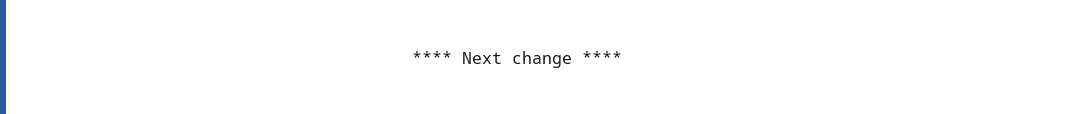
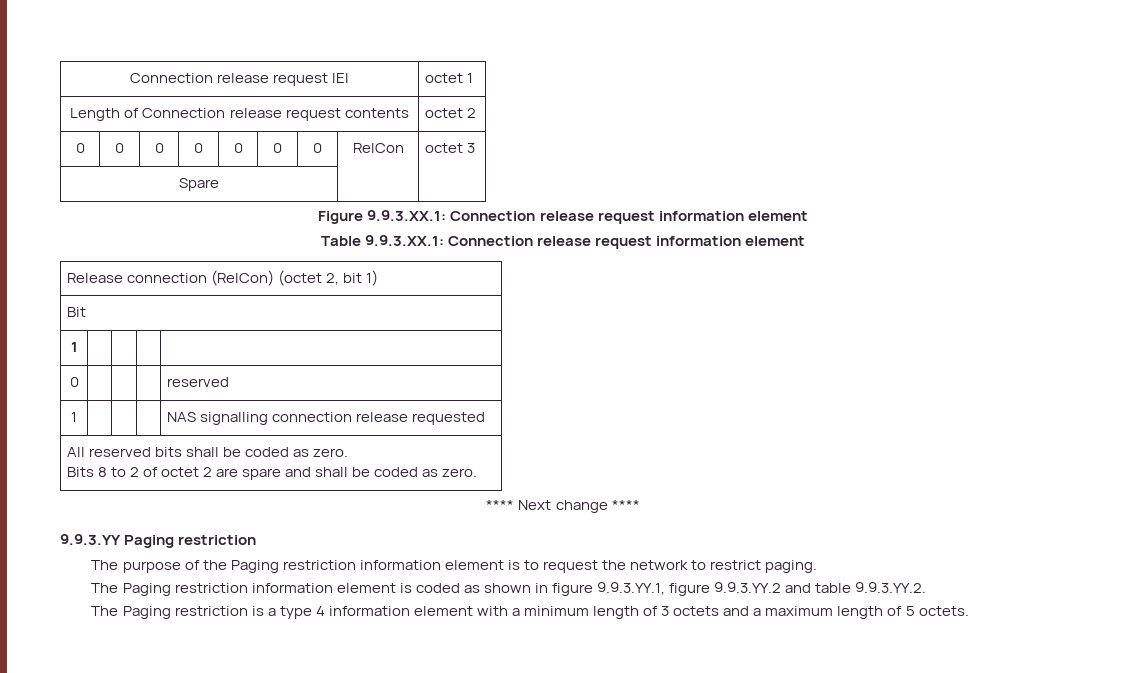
[411,51,622,68] **** Next change **** -> [129,73,350,86] [424,73,473,83] [70,108,409,121] [424,108,476,118] [75,143,85,153] [115,143,124,153] [154,143,164,153] [194,143,203,153] [233,143,243,153] [273,143,282,153] [313,143,322,153] [352,143,404,153] [424,143,475,153] [179,178,219,191] [318,210,808,224] [320,235,806,249] [66,270,379,286] [66,307,86,317] [70,342,78,352] [69,377,79,387] [166,377,229,387] [71,412,77,422] [166,412,485,425] [66,447,349,457] [66,467,478,480] [486,500,640,513] [60,534,257,548] [91,560,818,573] [91,582,927,596] [91,606,969,619] Connection release request IEI | octet 1 // Length of Connection release request contents | octet 2 // 0 | 0 | 0 | 0 | 0 | 0 | 0 | RelCon | octet 3 // Spare | | // Figure 9.9.3.XX.1: Connection release request information element // Table 9.9.3.XX.1: Connection release request information element // Release connection (RelCon) (octet 2, bit 1) // Bit // 1 | | | | // 0 | | | | reserved // 1 | | | | NAS signalling connection release requested // All reserved bits shall be coded as zero. // Bits 8 to 2 of octet 2 are spare and shall be coded as zero. // **** Next change **** // 9.9.3.YY Paging restriction // The purpose of the Paging restriction information element is to request the network to restrict paging. // The Paging restriction information element is coded as shown in figure 9.9.3.YY.1, figure 9.9.3.YY.2 and table 9.9.3.YY.2. // The Paging restriction is a type 4 information element with a minimum length of 3 octets and a maximum length of 5 octets.

